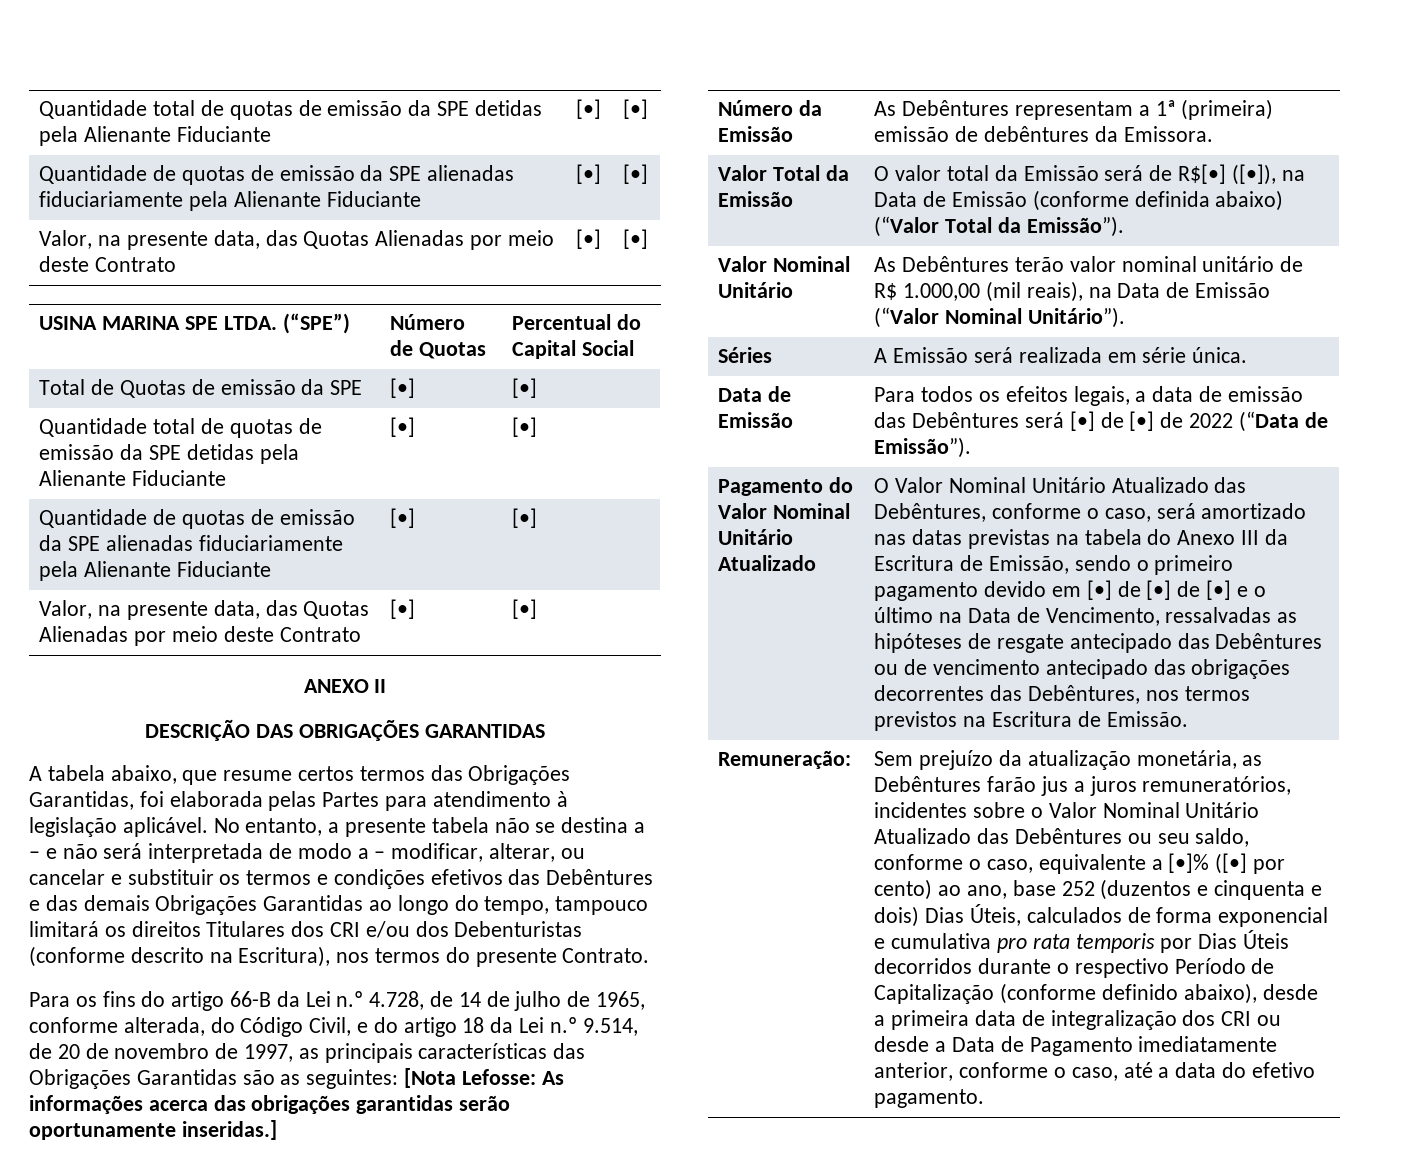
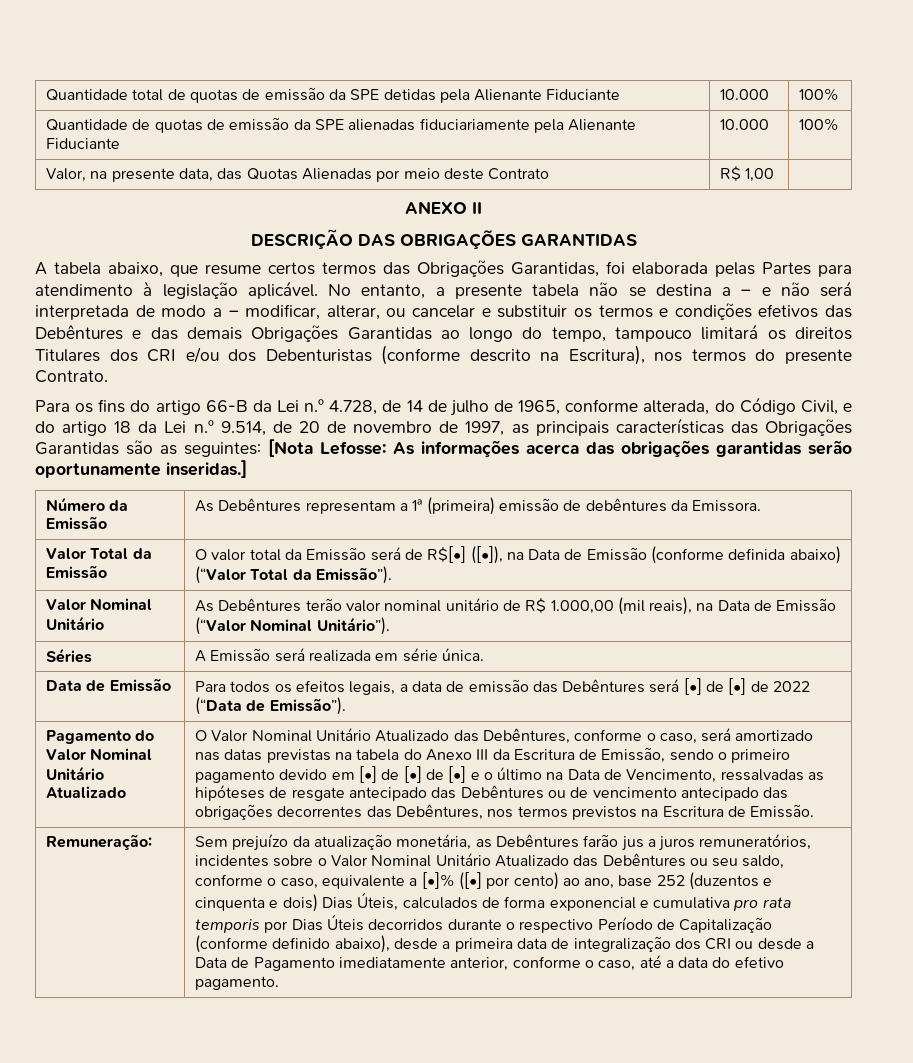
[576,99,602,119] [623,99,649,119] [•] | [•] -> [719,89,769,100] [798,88,839,101] 10.000 | 100%
[576,164,602,184] [623,164,649,184] [•] | [•] -> [719,119,769,130] [798,118,839,131] 10.000 | 100%
[576,229,602,249] [623,229,649,249] [39,313,350,334] [390,314,466,330] [390,340,487,359] [512,314,642,330] [512,340,635,359] [39,379,363,398] [390,378,416,398] [512,378,538,398] [39,418,322,438] [39,444,299,464] [39,470,227,486] [390,417,416,437] [512,417,538,437] [39,509,355,529] [39,535,343,551] [39,561,271,581] [390,508,416,528] [512,508,538,528] [39,600,370,620] [39,626,361,646] [390,599,416,619] [512,599,538,619] [•] | [•] // USINA MARINA SPE LTDA. (“SPE”) | Número de Quotas | Percentual do Capital Social // Total de Quotas de emissão da SPE | [•] | [•] // Quantidade total de quotas de emissão da SPE detidas pela Alienante Fiduciante | [•] | [•] // Quantidade de quotas de emissão da SPE alienadas fiduciariamente pela Alienante Fiduciante | [•] | [•] // Valor, na presente data, das Quotas Alienadas por meio deste Contrato | [•] | [•] -> [719,166,775,182] R$ 1,00 |

